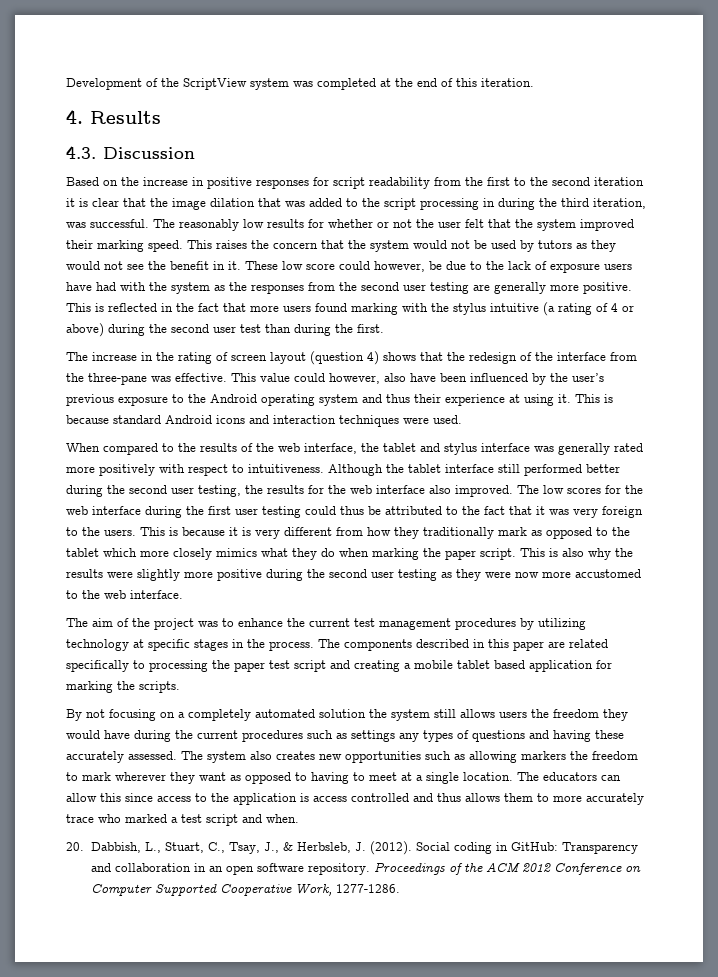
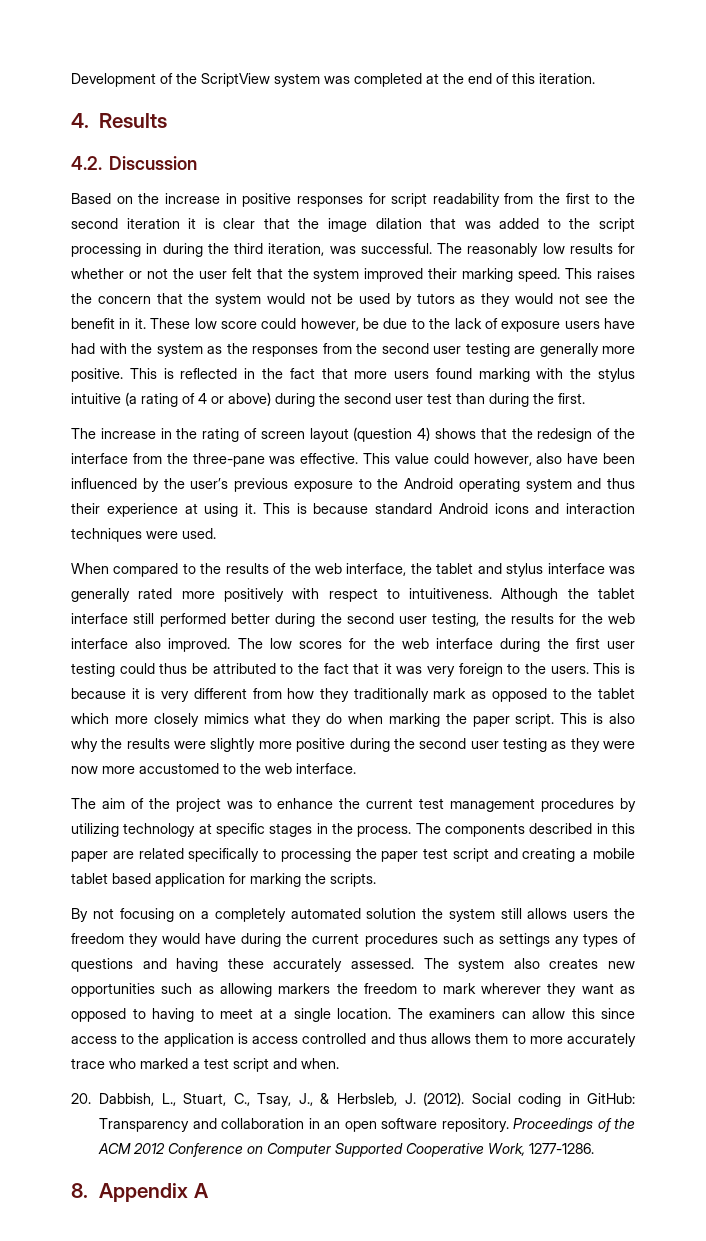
[66,146,96,159] 4.3. -> [71,156,102,170] 4.2.
[543,772,597,781] educators -> [429,1008,495,1019] examiners
(400, 888) none -> [71,1183,210,1202] // 8. Appendix A

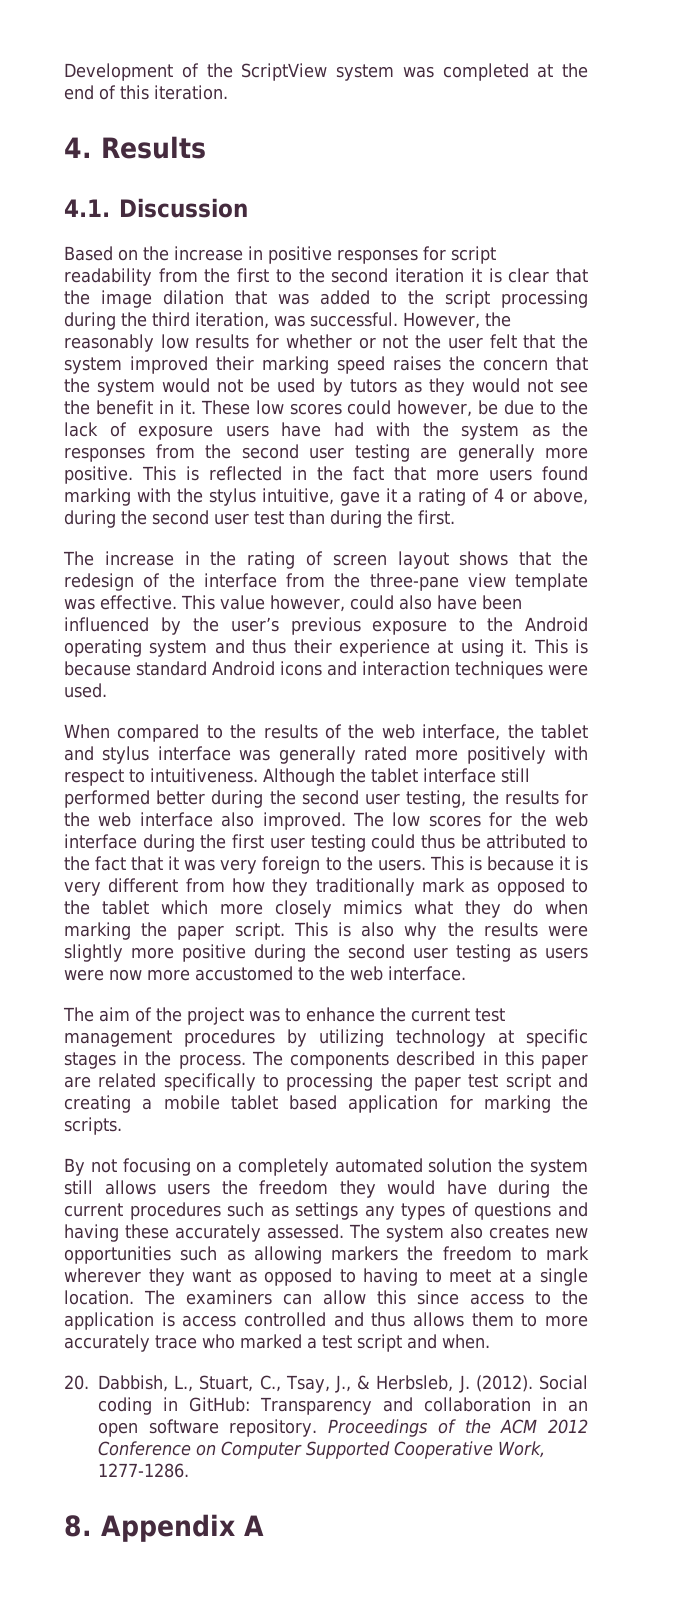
[71,156,102,170] 4.2. -> [64,199,110,217] 4.1.
[146,243,158,254] in -> (588, 299) none
[437,243,462,254] The -> [403,312,511,329] However, the
[518,268,593,282] speed. This -> [337,356,385,374] speed
[220,321,257,329] score -> [289,403,342,415] scores
[71,392,137,406] intuitive (a -> [261,488,413,506] intuitive, gave it a
[228,392,271,406] above) -> [533,488,589,505] above,
[353,427,431,442] (question 4) -> (449, 560) none
(265, 460) none -> [467,573,588,591] view template
[433,453,532,466] could however, -> [270,595,394,612] however, could
[570,738,600,752] they -> [545,947,588,959] users

